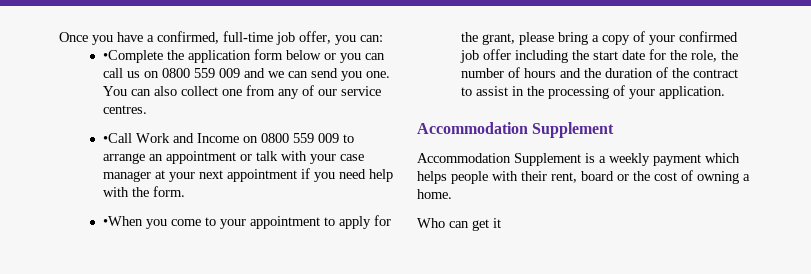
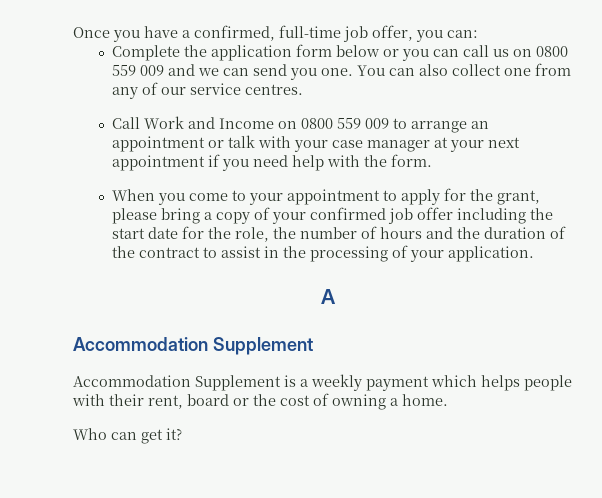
[102,50,163,63] •Complete -> [112,45,181,61] Complete
[102,133,132,143] •Call -> [112,117,141,129] Call
[102,216,143,226] •When -> [112,189,156,201] When
(725, 92) none -> [320,289,336,304] // A
[493,218,501,228] it -> [166,428,182,440] it?

